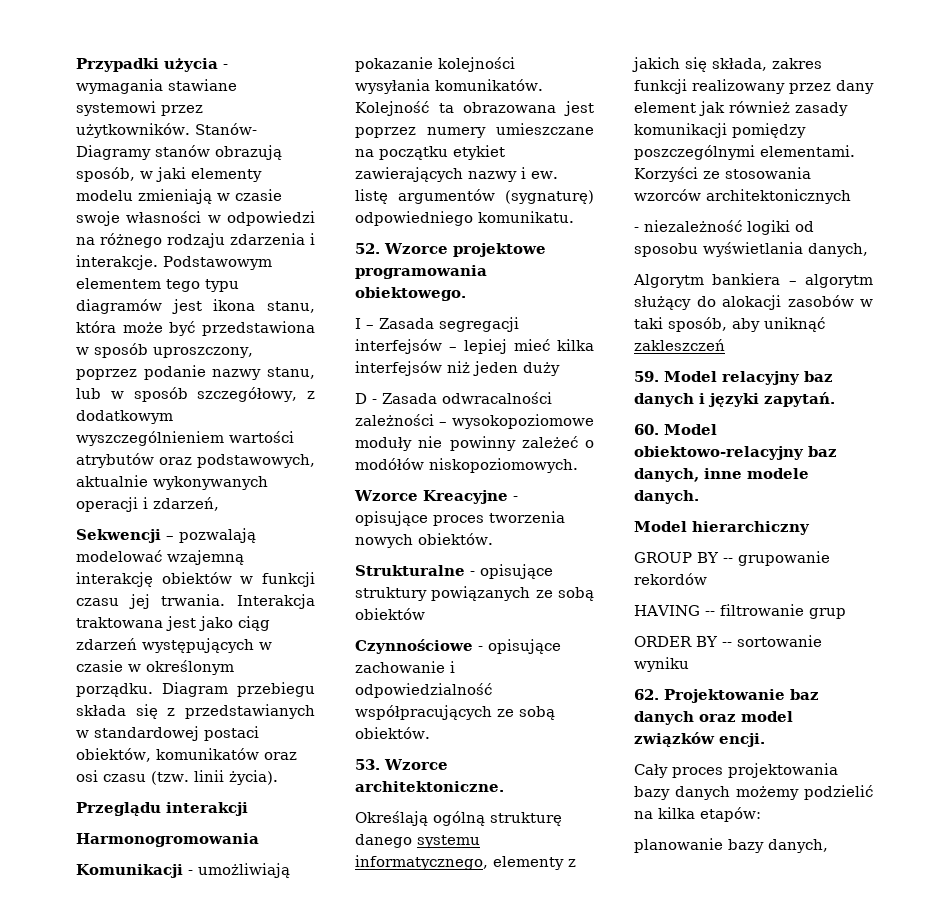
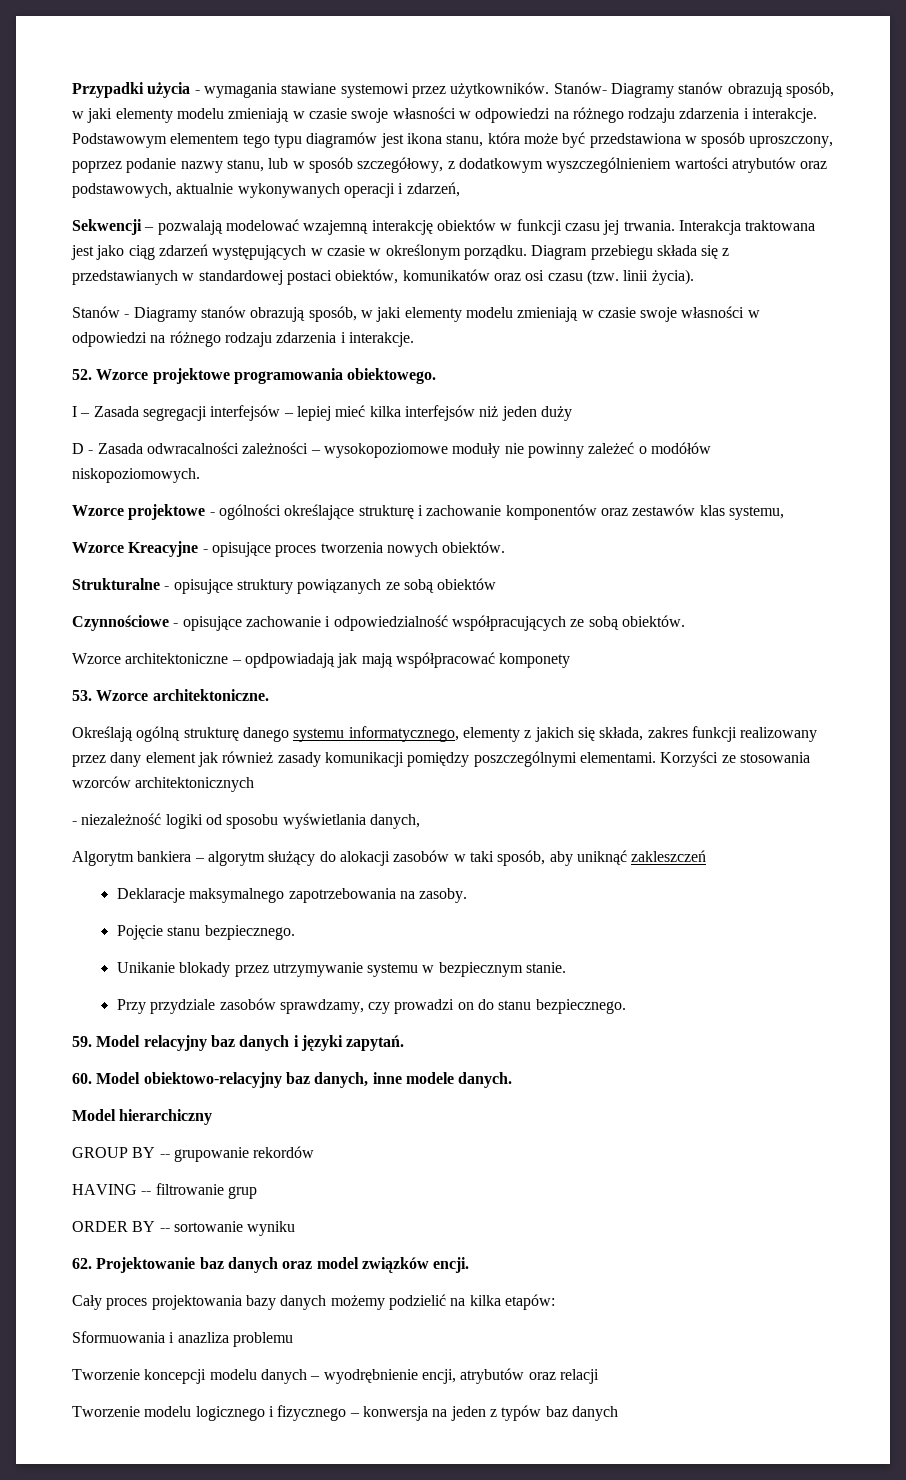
[76,802,248,816] [76,833,259,847] [76,863,290,878] [355,57,515,72] [355,79,543,94] [355,101,594,116] [355,123,594,138] [355,145,505,160] [355,167,558,182] [355,189,594,204] [355,211,574,226] Przeglądu interakcji // Harmonogromowania // Komunikacji - umożliwiają pokazanie kolejności wysyłania komunikatów. Kolejność ta obrazowana jest poprzez numery umieszczane na początku etykiet zawierających nazwy i ew. listę argumentów (sygnaturę) odpowiedniego komunikatu. -> [72,306,760,322] [72,331,414,347] Stanów - Diagramy stanów obrazują sposób, w jaki elementy modelu zmieniają w czasie swoje własności w odpowiedzi na różnego rodzaju zdarzenia i interakcje.
(578, 465) none -> [72,504,784,520] // Wzorce projektowe - ogólności określające strukturę i zachowanie komponentów oraz zestawów klas systemu,
(430, 733) none -> [72,652,571,668] // Wzorce architektoniczne – opdpowiadają jak mają współpracować komponety
(725, 345) none -> [116,888,468,903] [116,925,295,940] [116,962,567,977] [116,998,626,1014] // Deklaracje maksymalnego zapotrzebowania na zasoby. // Pojęcie stanu bezpiecznego. // Unikanie blokady przez utrzymywanie systemu w bezpiecznym stanie. // Przy przydziale zasobów sprawdzamy, czy prowadzi on do stanu bezpiecznego.
[634,838,828,853] planowanie bazy danych, -> [72,1331,293,1347] [72,1368,599,1384] [72,1405,618,1421] Sformuowania i anazliza problemu // Tworzenie koncepcji modelu danych – wyodrębnienie encji, atrybutów oraz relacji // Tworzenie modelu logicznego i fizycznego – konwersja na jeden z typów baz danych

